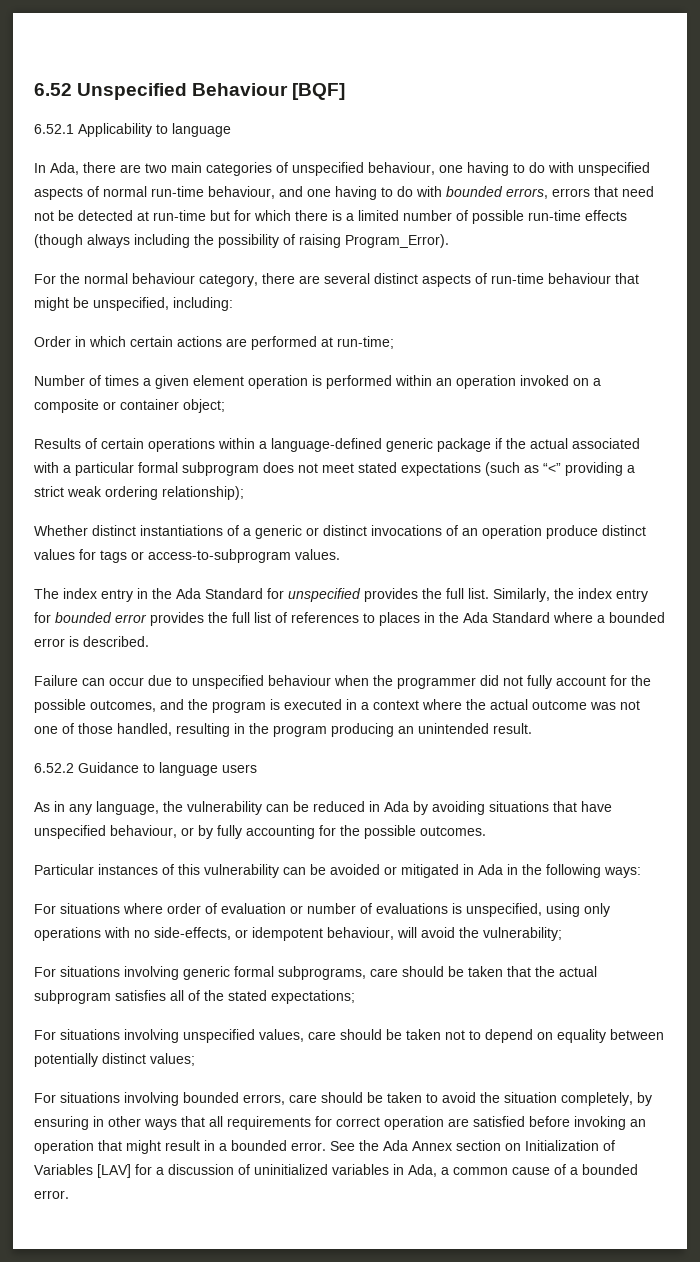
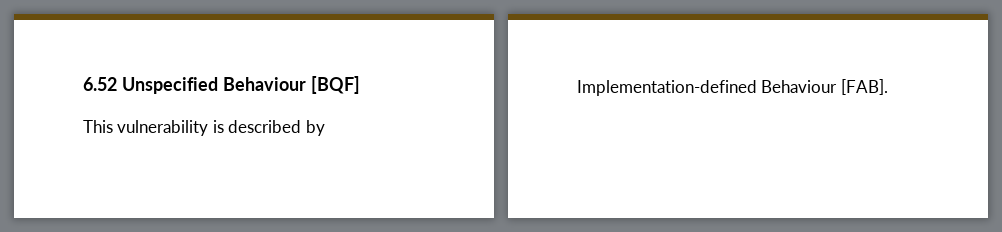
[34,123,231,137] [34,162,650,176] [34,186,654,200] [34,210,627,224] [34,234,449,248] [34,273,639,287] [34,297,233,311] [34,336,394,350] [34,375,601,389] [34,399,225,413] [34,438,640,452] [33,462,635,476] [34,486,244,500] [34,525,646,539] [34,549,340,563] [34,588,648,602] [34,612,665,626] [34,636,149,647] [34,675,651,689] [34,699,640,713] [34,723,532,737] [34,762,257,776] [34,801,612,815] [34,825,486,839] [34,864,641,878] [34,903,610,917] [34,927,562,941] [34,966,597,980] [34,990,355,1004] [34,1029,664,1043] [34,1053,195,1067] [34,1092,652,1106] [34,1116,646,1130] [34,1140,615,1154] [34,1164,638,1178] [34,1190,69,1199] 6.52.1 Applicability to language // In Ada, there are two main categories of unspecified behaviour, one having to do with unspecified aspects of normal run-time behaviour, and one having to do with bounded errors, errors that need not be detected at run-time but for which there is a limited number of possible run-time effects (though always including the possibility of raising Program_Error). // For the normal behaviour category, there are several distinct aspects of run-time behaviour that might be unspecified, including: // Order in which certain actions are performed at run-time; // Number of times a given element operation is performed within an operation invoked on a composite or container object; // Results of certain operations within a language-defined generic package if the actual associated with a particular formal subprogram does not meet stated expectations (such as “<” providing a strict weak ordering relationship); // Whether distinct instantiations of a generic or distinct invocations of an operation produce distinct values for tags or access-to-subprogram values. // The index entry in the Ada Standard for unspecified provides the full list. Similarly, the index entry for bounded error provides the full list of references to places in the Ada Standard where a bounded error is described. // Failure can occur due to unspecified behaviour when the programmer did not fully account for the possible outcomes, and the program is executed in a context where the actual outcome was not one of those handled, resulting in the program producing an unintended result. // 6.52.2 Guidance to language users // As in any language, the vulnerability can be reduced in Ada by avoiding situations that have unspecified behaviour, or by fully accounting for the possible outcomes. // Particular instances of this vulnerability can be avoided or mitigated in Ada in the following ways: // For situations where order of evaluation or number of evaluations is unspecified, using only operations with no side-effects, or idempotent behaviour, will avoid the vulnerability; // For situations involving generic formal subprograms, care should be taken that the actual subprogram satisfies all of the stated expectations; // For situations involving unspecified values, care should be taken not to depend on equality between potentially distinct values; // For situations involving bounded errors, care should be taken to avoid the situation completely, by ensuring in other ways that all requirements for correct operation are satisfied before invoking an operation that might result in a bounded error. See the Ada Annex section on Initialization of Variables [LAV] for a discussion of uninitialized variables in Ada, a common cause of a bounded error. -> [83,120,325,136] [577,79,888,96] This vulnerability is described by Implementation-defined Behaviour [FAB].

